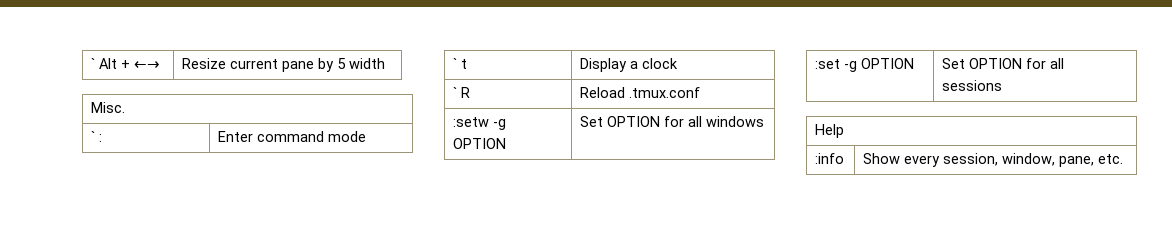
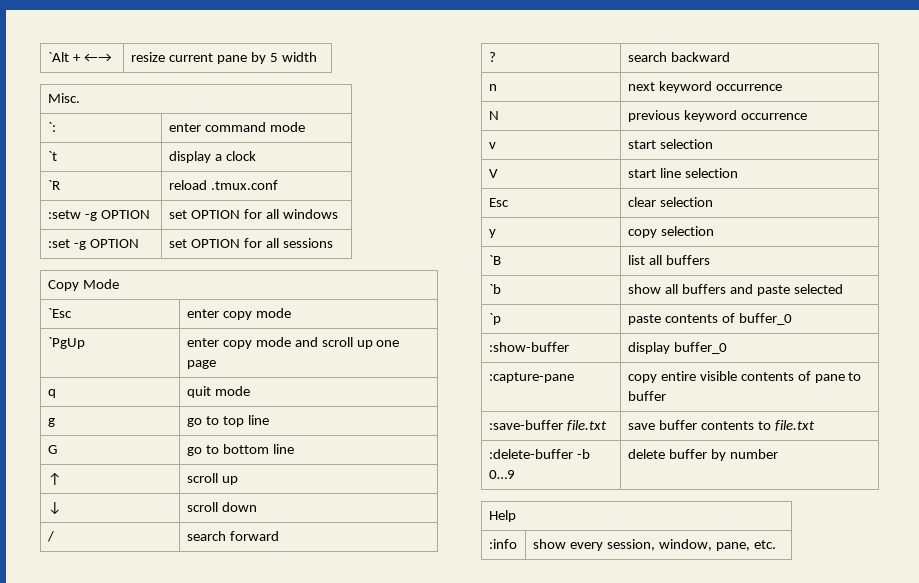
[91,58,118,69] ` Alt -> [47,52,69,62] `Alt
[182,58,227,69] Resize -> [130,52,165,62] resize
[91,131,103,142] [218,131,254,142] ` : | Enter -> [47,122,56,132] [168,123,201,132] `: | enter
[453,58,468,69] [580,58,628,72] ` t | Display -> [47,151,57,161] [168,151,211,163] `t | display
[453,87,471,98] [580,87,626,98] ` R | Reload -> [47,180,60,190] [168,180,207,190] `R | reload
[580,116,604,127] Set -> [168,210,187,219] set
[942,58,966,69] Set -> [168,239,187,248] set
(1003, 85) none -> [47,279,119,291] [47,308,72,318] [186,308,291,320] [47,337,85,349] [186,337,400,349] [186,360,216,369] [47,389,56,398] [186,386,250,398] [47,418,55,427] [186,415,269,427] [47,445,57,454] [186,444,294,456] [47,472,62,485] [186,473,238,485] [47,502,62,515] [186,502,257,512] [46,531,54,542] [186,531,279,541] [488,52,496,62] [627,52,730,62] [488,84,497,91] [627,81,782,93] [488,111,499,120] [627,110,807,122] [488,142,496,149] [627,139,713,149] [488,169,498,178] [627,168,738,178] [488,198,509,207] [627,197,713,207] [488,229,496,238] [627,226,714,238] [488,255,501,265] [627,255,710,265] [488,284,501,294] [627,284,843,296] [488,313,501,325] [627,313,792,325] [488,342,569,352] [627,342,727,354] [488,372,574,383] [627,371,862,383] [627,391,666,401] [488,420,607,431] [627,420,815,431] [488,449,590,459] [488,470,515,479] [627,449,778,461] // Copy Mode // `Esc | enter copy mode // `PgUp | enter copy mode and scroll up one page // q | quit mode // g | go to top line // G | go to bottom line // ↑ | scroll up // ↓ | scroll down // / | search forward // ? | search backward // n | next keyword occurrence // N | previous keyword occurrence // v | start selection // V | start line selection // Esc | clear selection // y | copy selection // `B | list all buffers // `b | show all buffers and paste selected // `p | paste contents of buffer_0 // :show-buffer | display buffer_0 // :capture-pane | copy entire visible contents of pane to buffer // :save-buffer file.txt | save buffer contents to file.txt // :delete-buffer -b 0…9 | delete buffer by number
[863,153,901,164] Show -> [532,539,566,549] show

